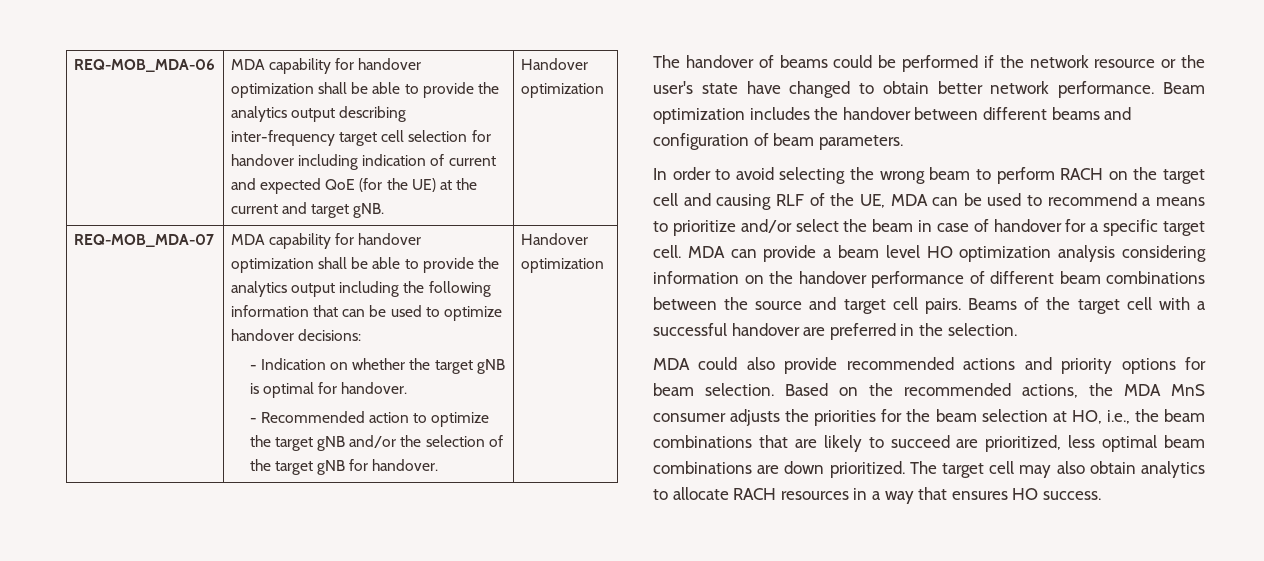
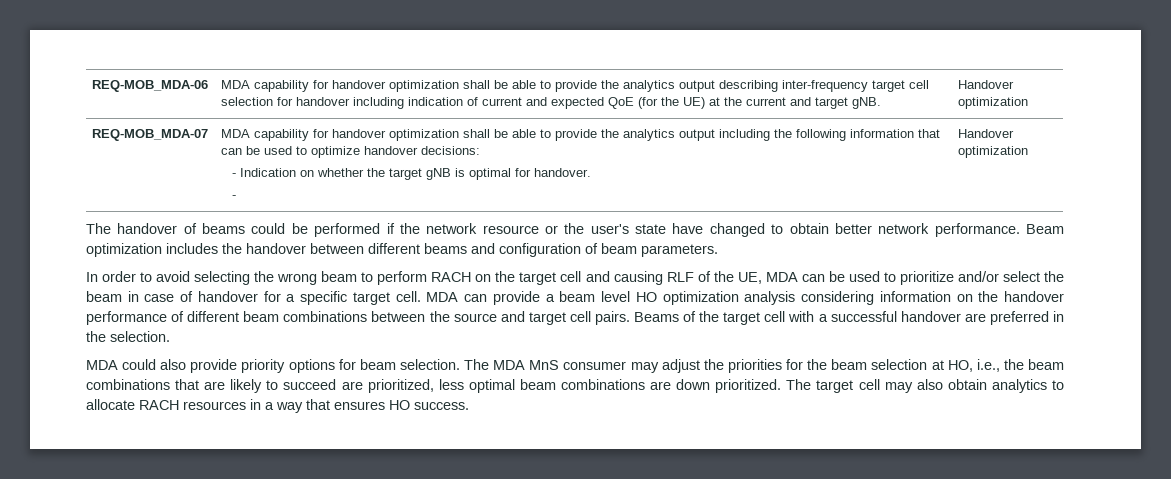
[260,411,490,427] [249,435,503,451] [249,459,439,475] Recommended action to optimize the target gNB and/or the selection of the target gNB for handover. -> (237, 197) none
[1047,193,1206,206] [653,221,668,232] recommend a means to -> (896, 277) none
[846,357,1052,370] recommended actions and -> (238, 366) none
[785,383,1113,398] Based on the recommended actions, the -> [464,359,490,370] The
[730,409,781,426] adjusts -> [630,359,700,373] may adjust

